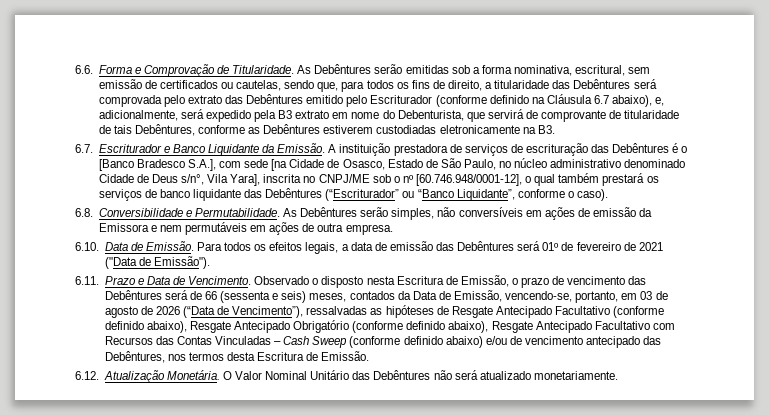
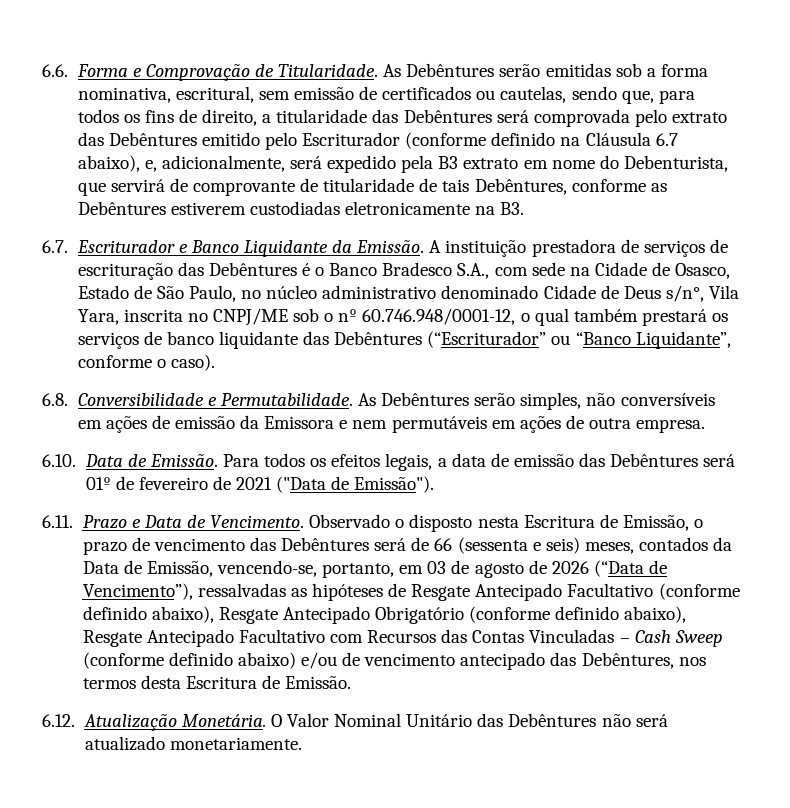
[98,159,216,171] [Banco Bradesco S.A.], -> [329,262,490,279] Banco Bradesco S.A.,
[271,159,288,171] [na -> [569,267,590,276] na
[230,174,261,186] Yara], -> [77,309,119,325] Yara,
[416,174,523,186] [60.746.948/0001-12], -> [362,308,516,325] 60.746.948/0001-12,

